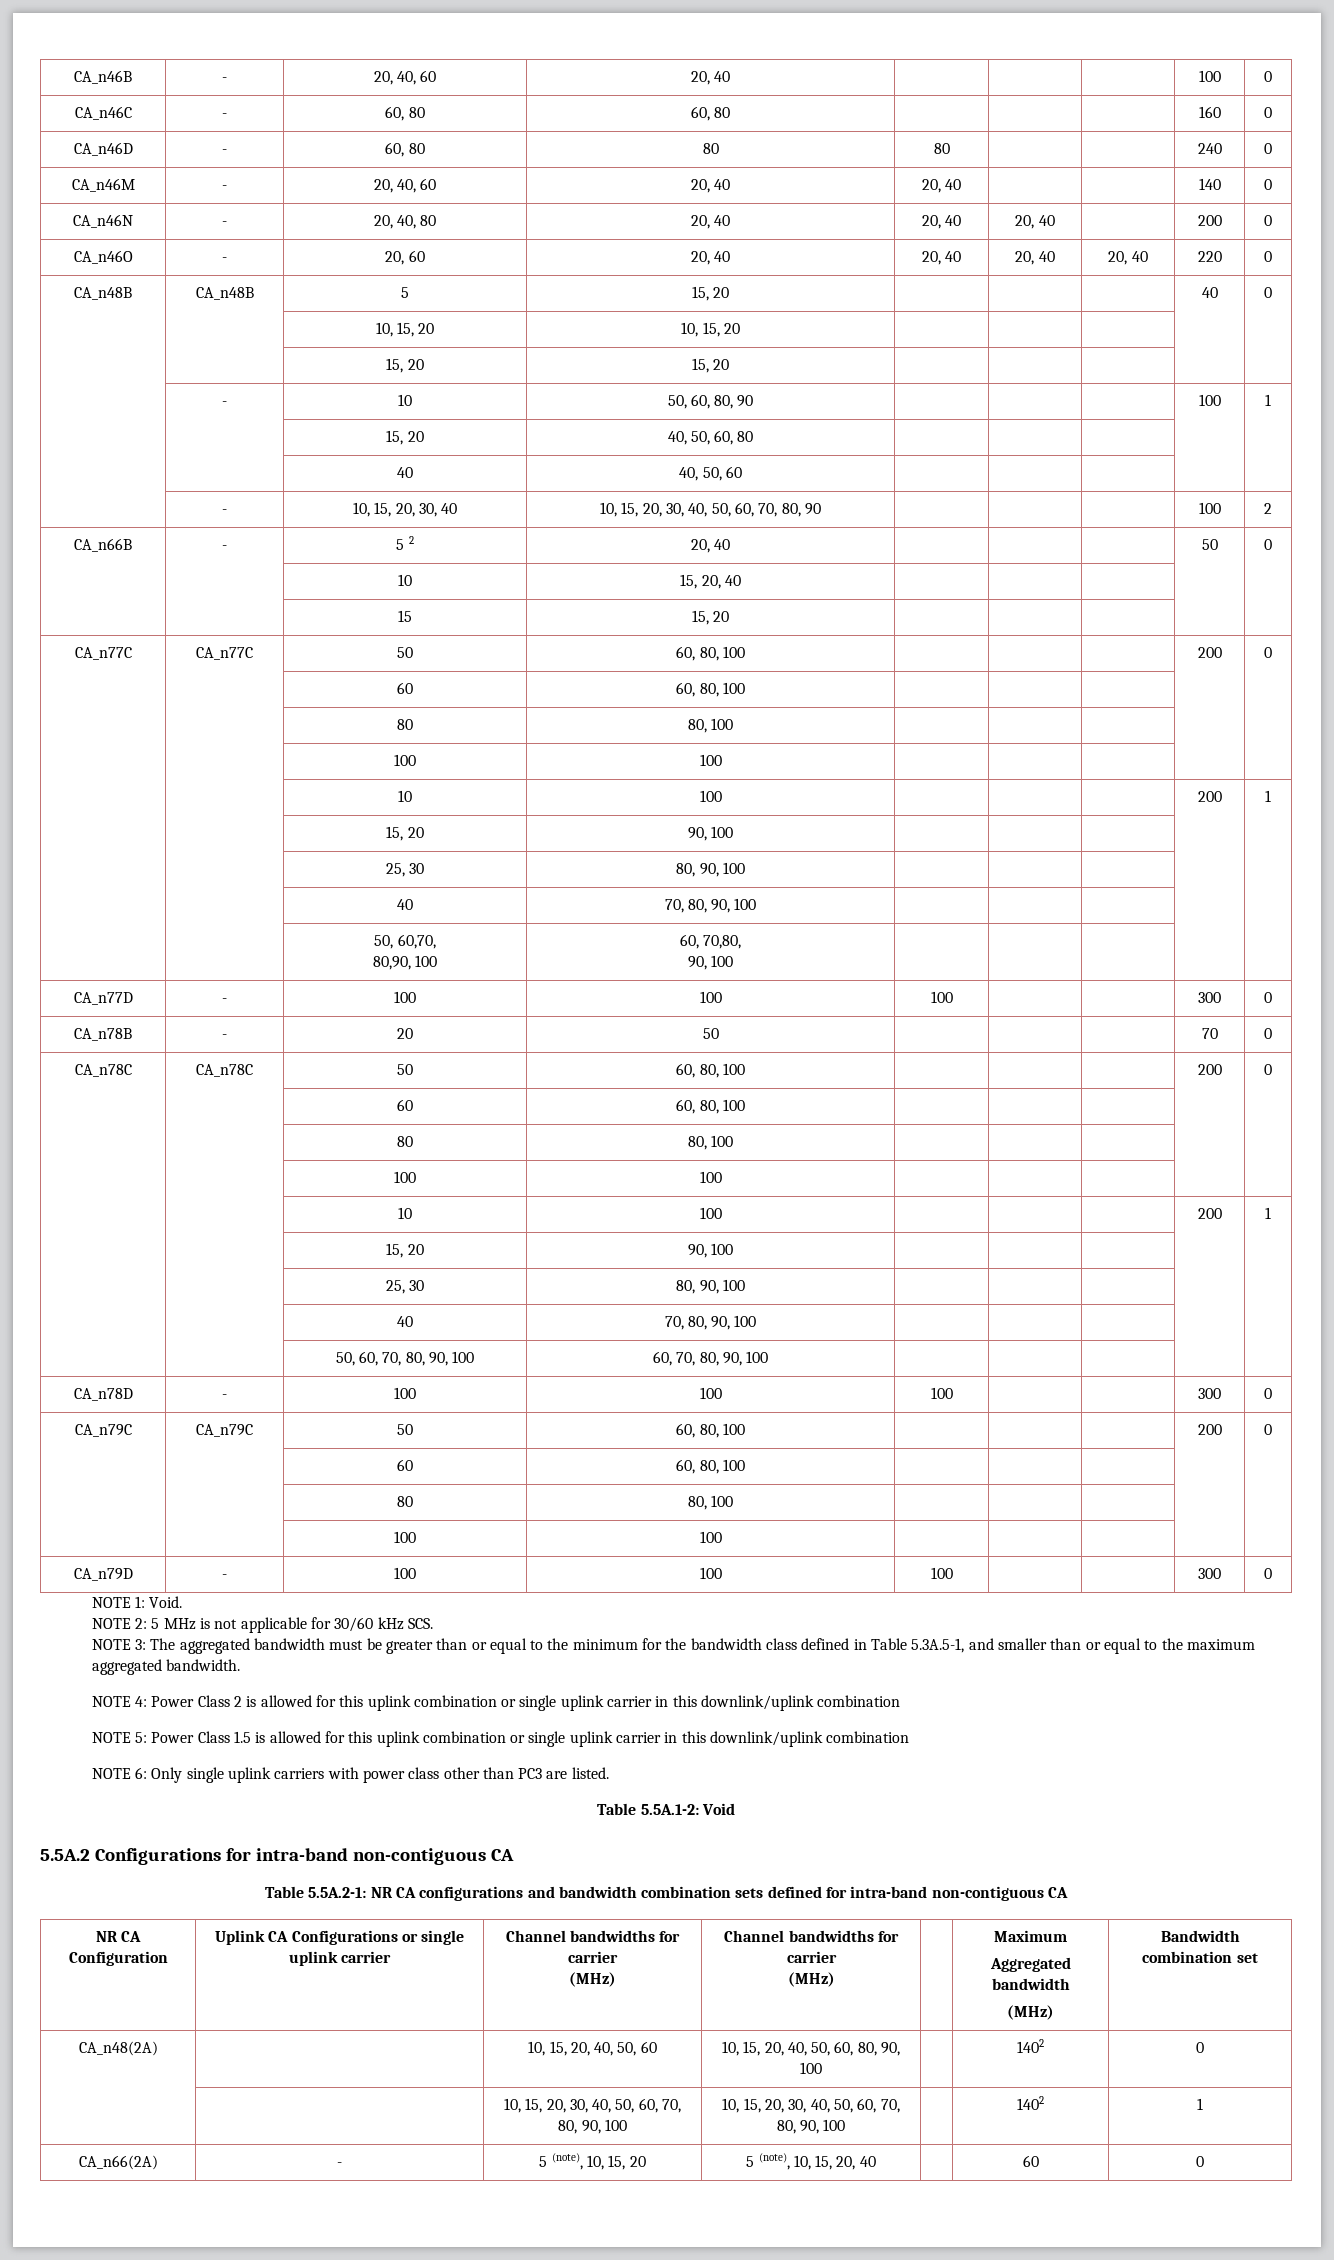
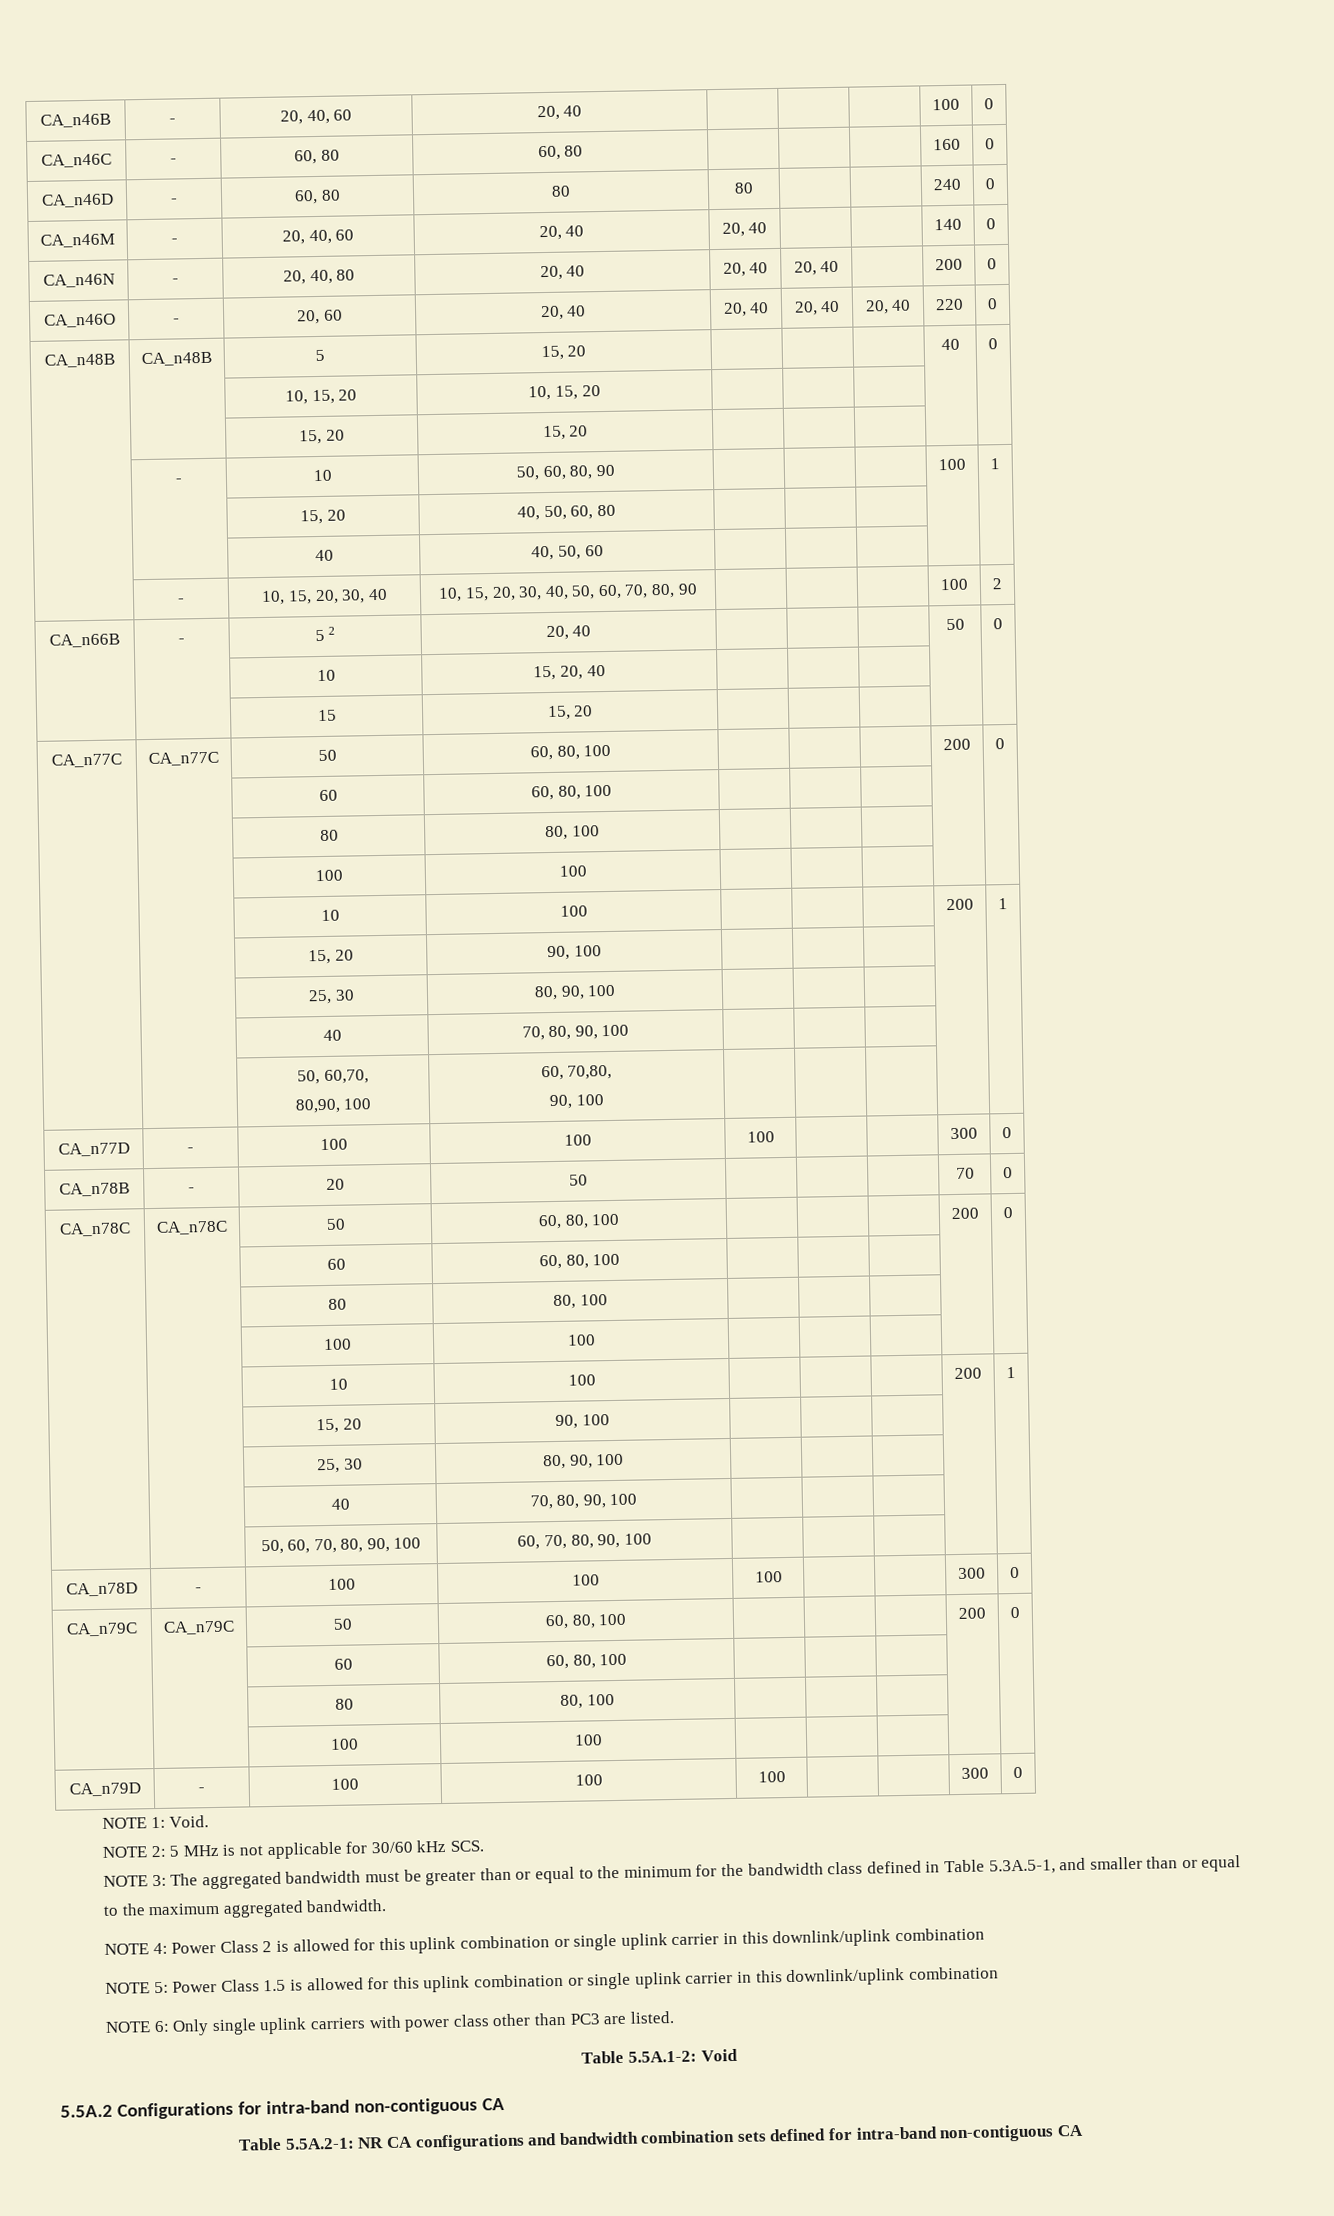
[95,1931,142,1942] [68,1951,168,1966] [214,1930,465,1945] [288,1951,392,1966] [505,1930,681,1942] [568,1951,618,1963] [569,1972,616,1987] [724,1930,899,1942] [786,1951,837,1963] [787,1972,835,1987] [994,1930,1067,1942] [989,1957,1071,1972] [991,1978,1070,1990] [1007,2005,1054,2020] [1160,1930,1240,1942] [1142,1951,1258,1963] [78,2041,158,2056] [528,2041,657,2056] [721,2041,901,2056] [800,2062,822,2074] [1017,2039,1044,2053] [1196,2042,1204,2053] [503,2098,682,2113] [558,2119,627,2134] [722,2098,900,2113] [776,2119,846,2134] [1017,2096,1044,2110] [1197,2098,1203,2110] [78,2155,158,2170] [337,2162,342,2167] [539,2153,646,2170] [746,2153,876,2170] [1022,2155,1039,2167] [1196,2156,1204,2167] // NR CA Configuration | Uplink CA Configurations or single uplink carrier | Channel bandwidths for carrier // (MHz) | Channel bandwidths for carrier // (MHz) | | Maximum // Aggregated bandwidth // (MHz) | Bandwidth combination set // CA_n48(2A) | | 10, 15, 20, 40, 50, 60 | 10, 15, 20, 40, 50, 60, 80, 90, 100 | | 1402 | 0 // | | 10, 15, 20, 30, 40, 50, 60, 70, 80, 90, 100 | 10, 15, 20, 30, 40, 50, 60, 70, 80, 90, 100 | | 1402 | 1 // CA_n66(2A) | - | 5 (note), 10, 15, 20 | 5 (note), 10, 15, 20, 40 | | 60 | 0 -> (1084, 2130) none

